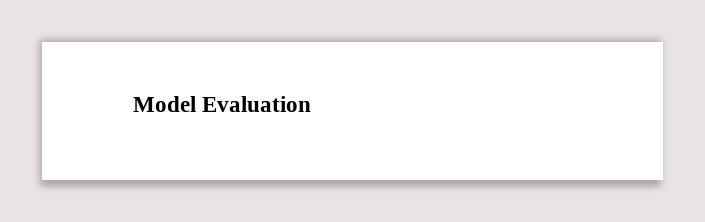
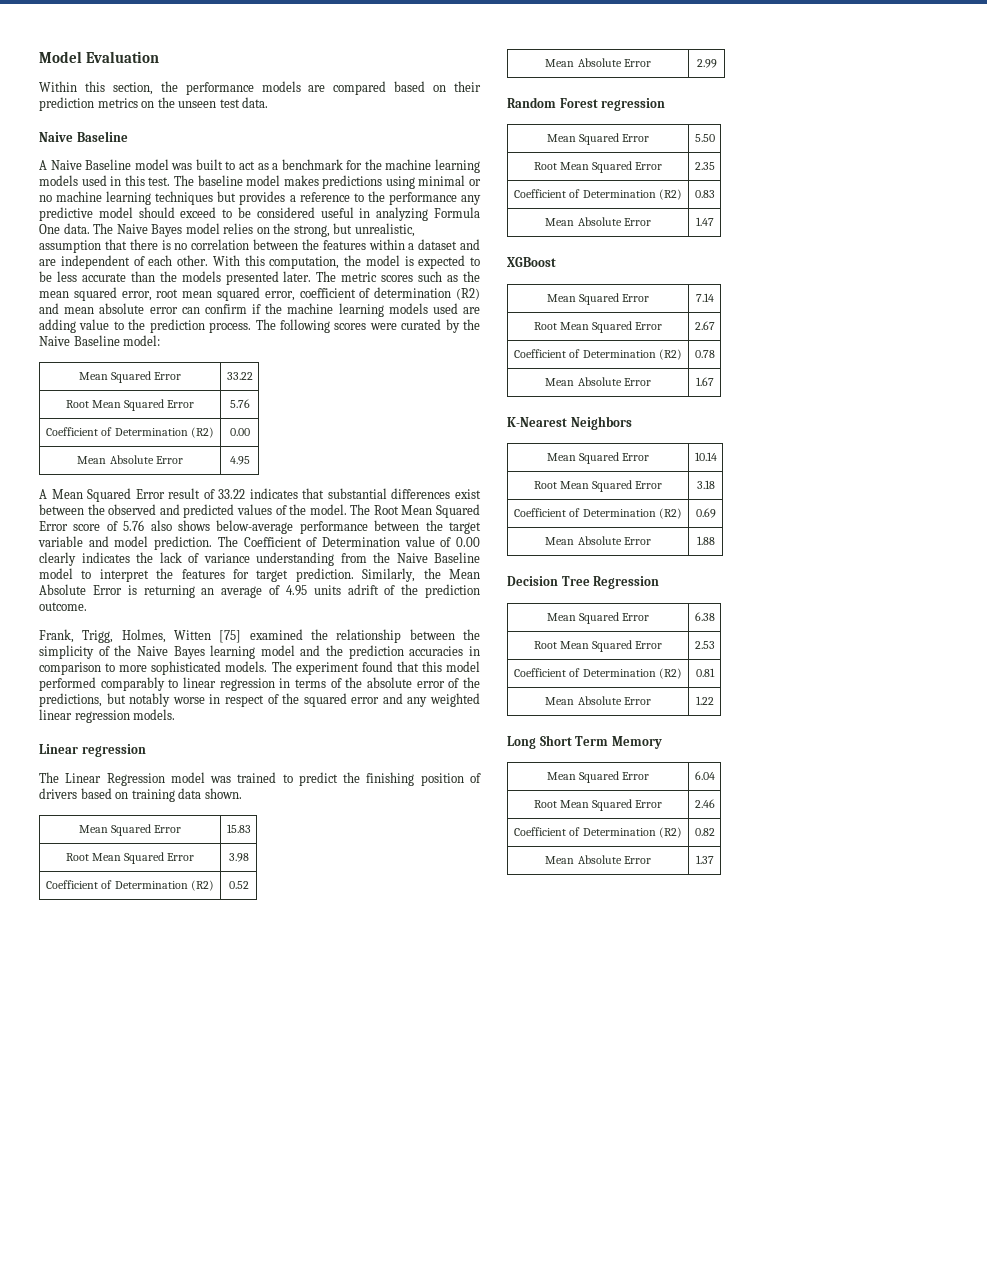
(312, 104) none -> [39,81,481,95] [39,97,269,111] [39,131,128,142] [39,159,480,173] [39,175,481,189] [39,191,481,205] [39,207,481,221] [39,223,415,237] [39,239,480,253] [39,255,480,269] [39,271,480,285] [39,287,481,301] [39,303,480,317] [39,319,481,333] [39,335,161,346] [78,371,182,383] [226,372,253,380] [65,399,195,411] [229,399,250,408] [46,427,214,438] [229,428,250,436] [77,455,183,464] [229,456,250,465] [39,488,481,502] [39,504,480,518] [39,520,481,534] [38,536,480,550] [39,552,480,566] [39,568,480,582] [39,584,480,598] [39,602,87,611] [39,629,480,643] [39,645,480,659] [39,661,481,675] [39,677,481,691] [39,693,480,707] [39,709,176,723] [39,744,146,757] [39,772,481,786] [39,788,242,802] [78,824,182,836] [226,824,251,833] [65,852,195,864] [228,853,249,862] [46,880,214,891] [228,881,249,889] [545,58,651,67] [696,59,717,68] [507,97,666,111] [546,133,650,145] [694,134,715,142] [533,161,663,173] [694,162,715,170] [514,189,682,200] [694,190,715,198] [545,217,651,226] [695,217,714,226] [507,257,556,267] [546,293,650,305] [695,293,714,302] [533,321,663,333] [694,321,715,330] [514,349,682,360] [694,350,715,358] [545,377,651,386] [695,377,714,386] [507,416,632,430] [546,452,650,464] [694,452,717,461] [533,480,663,492] [696,480,715,489] [514,508,682,519] [695,508,716,518] [545,536,651,545] [696,536,715,545] [507,576,660,589] [546,612,650,624] [694,612,715,621] [533,640,663,652] [694,641,715,649] [514,668,682,679] [695,668,715,677] [545,696,651,705] [695,696,714,705] [507,735,662,749] [546,771,650,783] [694,771,715,780] [533,799,663,811] [694,799,715,808] [514,827,682,838] [694,828,715,836] [545,855,651,864] [695,855,714,864] // Within this section, the performance models are compared based on their prediction metrics on the unseen test data. // Naive Baseline // A Naive Baseline model was built to act as a benchmark for the machine learning models used in this test. The baseline model makes predictions using minimal or no machine learning techniques but provides a reference to the performance any predictive model should exceed to be considered useful in analyzing Formula One data. The Naive Bayes model relies on the strong, but unrealistic, assumption that there is no correlation between the features within a dataset and are independent of each other. With this computation, the model is expected to be less accurate than the models presented later. The metric scores such as the mean squared error, root mean squared error, coefficient of determination (R2) and mean absolute error can confirm if the machine learning models used are adding value to the prediction process. The following scores were curated by the Naive Baseline model: // Mean Squared Error | 33.22 // Root Mean Squared Error | 5.76 // Coefficient of Determination (R2) | 0.00 // Mean Absolute Error | 4.95 // A Mean Squared Error result of 33.22 indicates that substantial differences exist between the observed and predicted values of the model. The Root Mean Squared Error score of 5.76 also shows below-average performance between the target variable and model prediction. The Coefficient of Determination value of 0.00 clearly indicates the lack of variance understanding from the Naive Baseline model to interpret the features for target prediction. Similarly, the Mean Absolute Error is returning an average of 4.95 units adrift of the prediction outcome. // Frank, Trigg, Holmes, Witten [75] examined the relationship between the simplicity of the Naive Bayes learning model and the prediction accuracies in comparison to more sophisticated models. The experiment found that this model performed comparably to linear regression in terms of the absolute error of the predictions, but notably worse in respect of the squared error and any weighted linear regression models. // Linear regression // The Linear Regression model was trained to predict the finishing position of drivers based on training data shown. // Mean Squared Error | 15.83 // Root Mean Squared Error | 3.98 // Coefficient of Determination (R2) | 0.52 // Mean Absolute Error | 2.99 // Random Forest regression // Mean Squared Error | 5.50 // Root Mean Squared Error | 2.35 // Coefficient of Determination (R2) | 0.83 // Mean Absolute Error | 1.47 // XGBoost // Mean Squared Error | 7.14 // Root Mean Squared Error | 2.67 // Coefficient of Determination (R2) | 0.78 // Mean Absolute Error | 1.67 // K-Nearest Neighbors // Mean Squared Error | 10.14 // Root Mean Squared Error | 3.18 // Coefficient of Determination (R2) | 0.69 // Mean Absolute Error | 1.88 // Decision Tree Regression // Mean Squared Error | 6.38 // Root Mean Squared Error | 2.53 // Coefficient of Determination (R2) | 0.81 // Mean Absolute Error | 1.22 // Long Short Term Memory // Mean Squared Error | 6.04 // Root Mean Squared Error | 2.46 // Coefficient of Determination (R2) | 0.82 // Mean Absolute Error | 1.37

